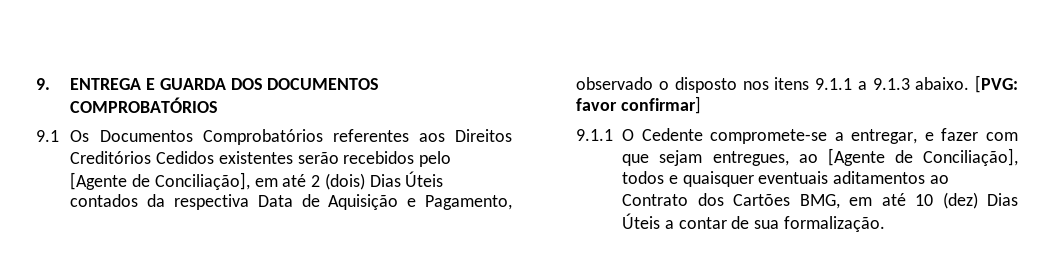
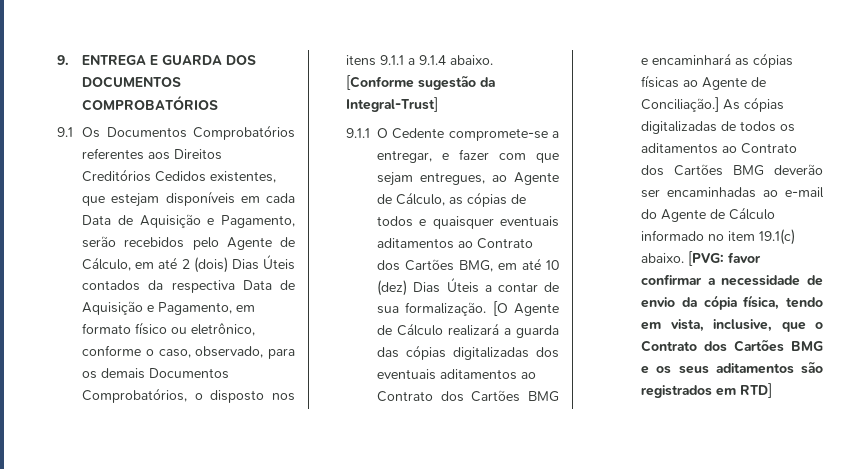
[218,151,452,167] [70,172,250,190] existentes serão recebidos pelo [Agente de Conciliação], -> [210,171,277,183] [82,191,296,207] [82,214,296,228] [82,236,296,250] [82,257,132,271] existentes, que estejam disponíveis em cada Data de Aquisição e Pagamento, serão recebidos pelo Agente de Cálculo,
[576,77,654,90] observado -> [236,305,256,312] [82,322,256,336] [82,345,296,359] [82,368,230,379] [82,388,188,403] em formato físico ou eletrônico, conforme o caso, observado, para os demais Documentos Comprobatórios,
[872,75,1018,93] [576,96,702,114] 9.1.3 abaixo. [PVG: favor confirmar] -> [419,55,494,65] [346,75,496,90] [346,97,439,112] 9.1.4 abaixo. [Conforme sugestão da Integral-Trust]
[827,148,1018,166] [Agente de Conciliação], -> [514,172,559,185] [377,192,527,207] Agente de Cálculo, as cópias de
(885, 224) none -> [492,301,559,316] [377,323,559,338] [377,345,559,360] [377,369,537,380] [377,390,559,402] [641,53,794,68] [641,75,767,90] [641,97,785,112] [641,121,796,134] [641,143,798,154] [641,164,823,176] [641,187,824,198] [641,207,776,222] [641,229,796,245] [641,251,762,266] [641,274,823,286] [641,295,823,310] [641,319,823,332] [641,340,823,352] [641,362,823,374] [641,383,773,398] [O Agente de Cálculo realizará a guarda das cópias digitalizadas dos eventuais aditamentos ao Contrato dos Cartões BMG e encaminhará as cópias físicas ao Agente de Conciliação.] As cópias digitalizadas de todos os aditamentos ao Contrato dos Cartões BMG deverão ser encaminhadas ao e-mail do Agente de Cálculo informado no item 19.1(c) abaixo. [PVG: favor confirmar a necessidade de envio da cópia física, tendo em vista, inclusive, que o Contrato dos Cartões BMG e os seus aditamentos são registrados em RTD]

